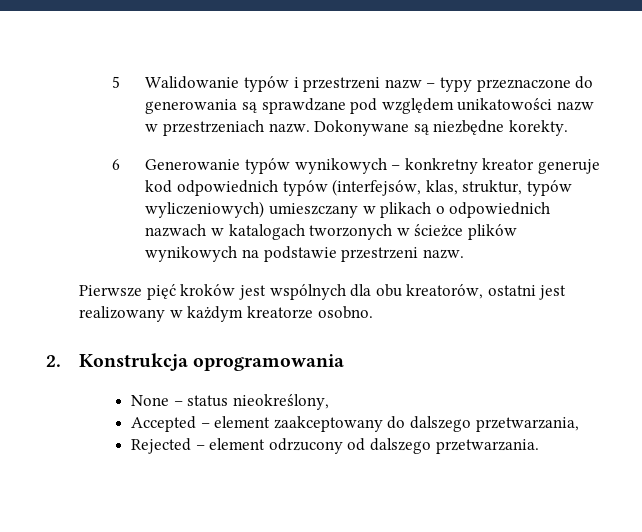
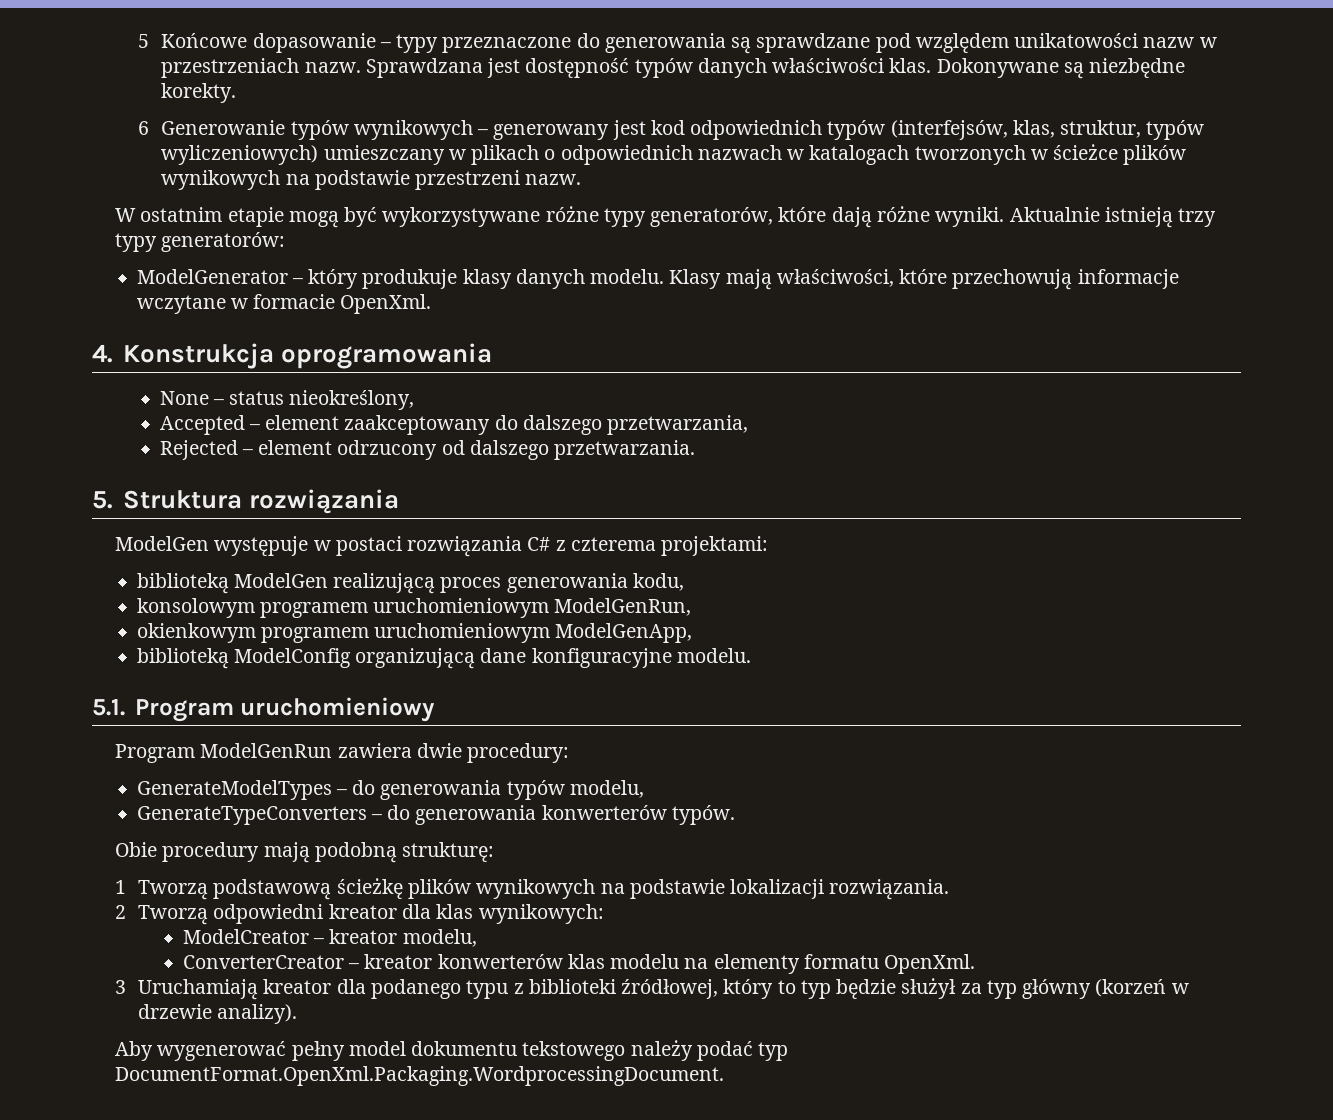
[145,76,422,92] Walidowanie typów i przestrzeni nazw -> [161,33,376,53] Końcowe dopasowanie
(310, 128) none -> [365,58,932,78] Sprawdzana jest dostępność typów danych właściwości klas.
[404,158,601,174] konkretny kreator generuje -> [493,120,646,140] generowany jest
[79,284,567,300] [79,306,373,322] [46,355,61,367] Pierwsze pięć kroków jest wspólnych dla obu kreatorów, ostatni jest realizowany w każdym kreatorze osobno. // 2. -> [115,206,1217,228] [115,232,286,252] [136,269,1179,290] [136,294,432,314] [92,344,113,363] W ostatnim etapie mogą być wykorzystywane różne typy generatorów, które dają różne wyniki. Aktualnie istnieją trzy typy generatorów: // ModelGenerator – który produkuje klasy danych modelu. Klasy mają właściwości, które przechowują informacje wczytane w formacie OpenXml. // 4.
(539, 446) none -> [92,489,399,514] [115,536,769,557] [136,573,684,594] [136,598,692,618] [136,623,693,643] [136,648,751,669] [92,697,436,722] [115,743,570,763] [136,780,644,800] [136,805,735,825] [115,842,495,863] [115,878,950,900] [115,904,604,925] [182,929,477,947] [182,954,976,974] [115,978,1189,1000] [138,1004,298,1024] [115,1040,789,1061] [115,1066,725,1086] // 5. Struktura rozwiązania // ModelGen występuje w postaci rozwiązania C# z czterema projektami: // biblioteką ModelGen realizującą proces generowania kodu, // konsolowym programem uruchomieniowym ModelGenRun, // okienkowym programem uruchomieniowym ModelGenApp, // biblioteką ModelConfig organizującą dane konfiguracyjne modelu. // 5.1. Program uruchomieniowy // Program ModelGenRun zawiera dwie procedury: // GenerateModelTypes – do generowania typów modelu, // GenerateTypeConverters – do generowania konwerterów typów. // Obie procedury mają podobną strukturę: // 1 Tworzą podstawową ścieżkę plików wynikowych na podstawie lokalizacji rozwiązania. // 2 Tworzą odpowiedni kreator dla klas wynikowych: // ModelCreator – kreator modelu, // ConverterCreator – kreator konwerterów klas modelu na elementy formatu OpenXml. // 3 Uruchamiają kreator dla podanego typu z biblioteki źródłowej, który to typ będzie służył za typ główny (korzeń w drzewie analizy). // Aby wygenerować pełny model dokumentu tekstowego należy podać typ DocumentFormat.OpenXml.Packaging.WordprocessingDocument.

